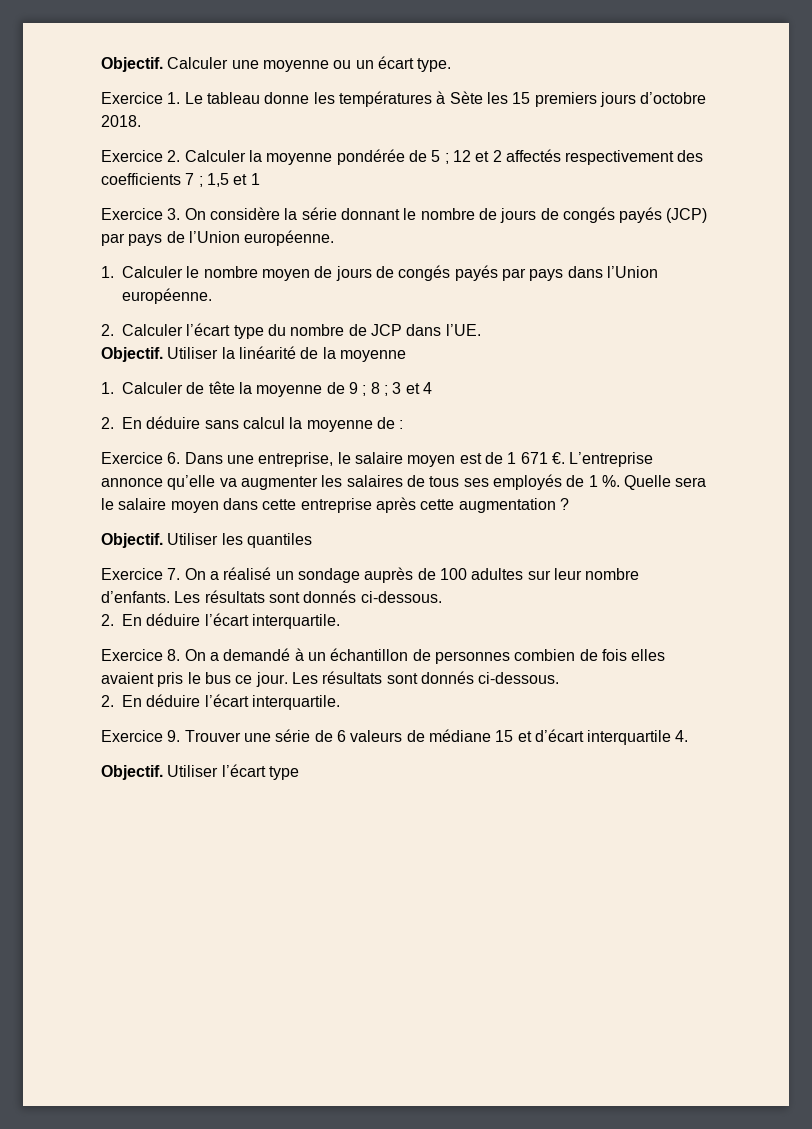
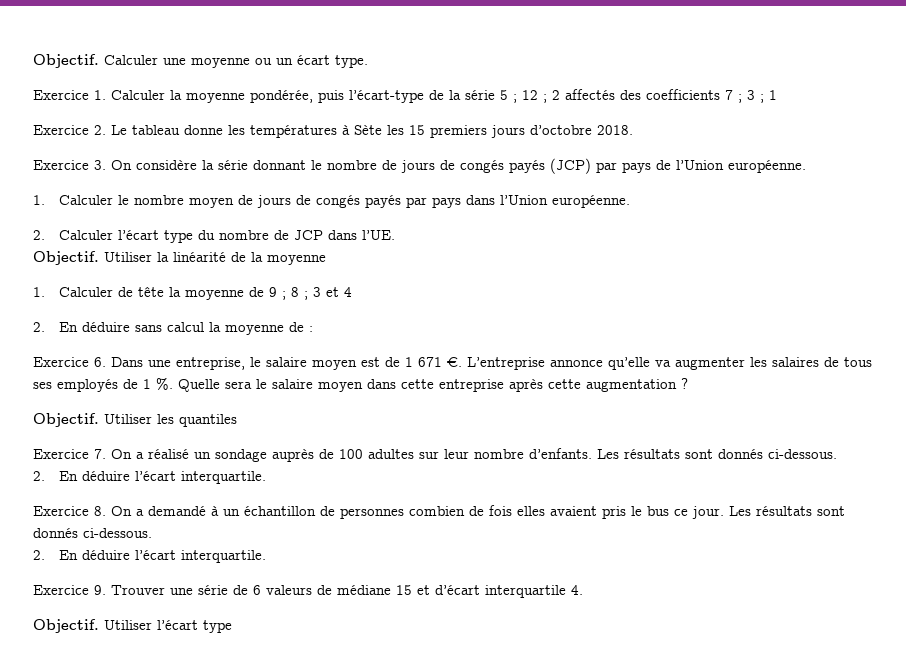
[101,92,181,104] // Exercice 1. -> [33,89,777,103] [33,125,106,135] // Exercice 1. Calculer la moyenne pondérée, puis l’écart-type de la série 5 ; 12 ; 2 affectés des coefficients 7 ; 3 ; 1 // Exercice 2.
[101,149,704,165] [101,173,260,187] // Exercice 2. Calculer la moyenne pondérée de 5 ; 12 et 2 affectés respectivement des coefficients 7 ; 1,5 et 1 -> (633, 130) none

